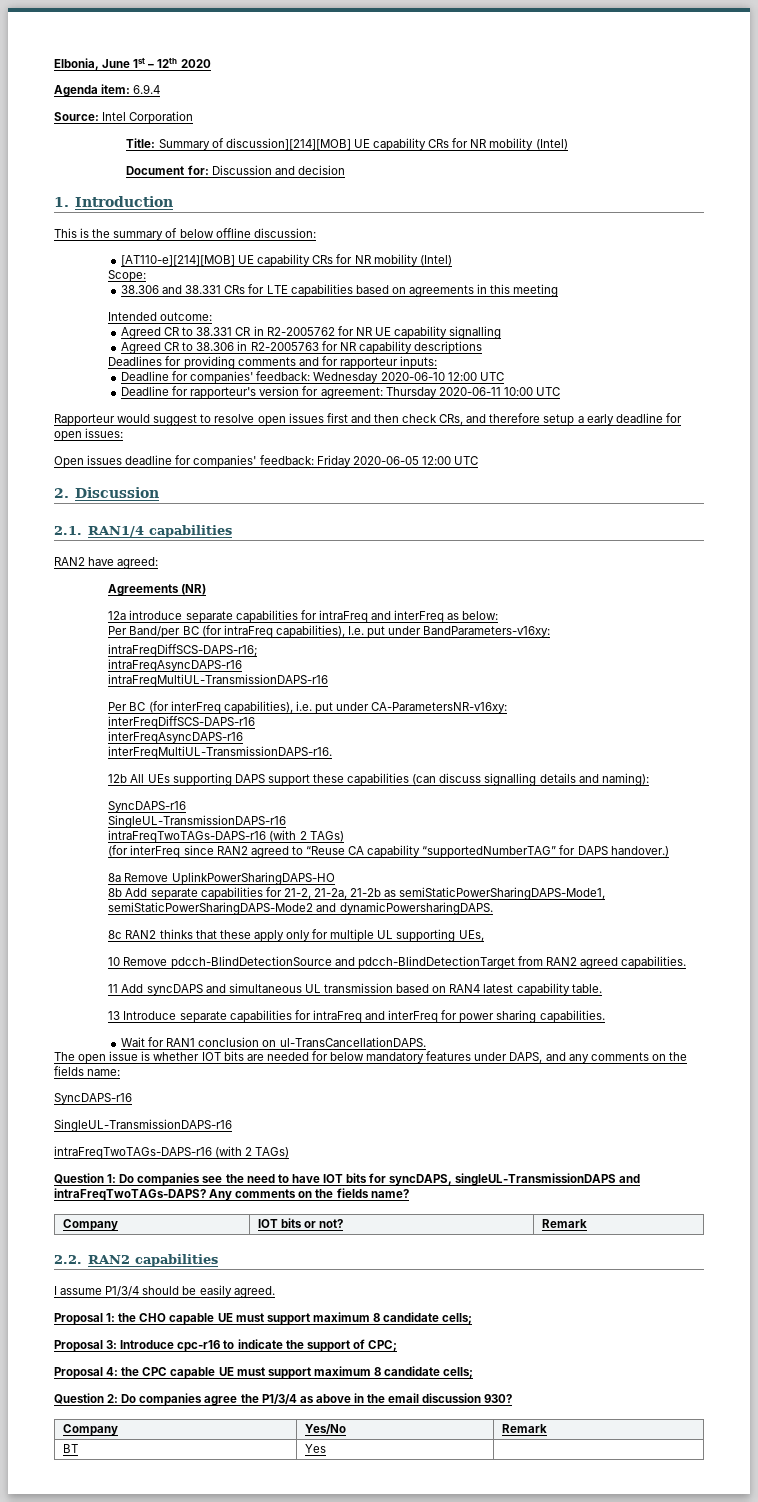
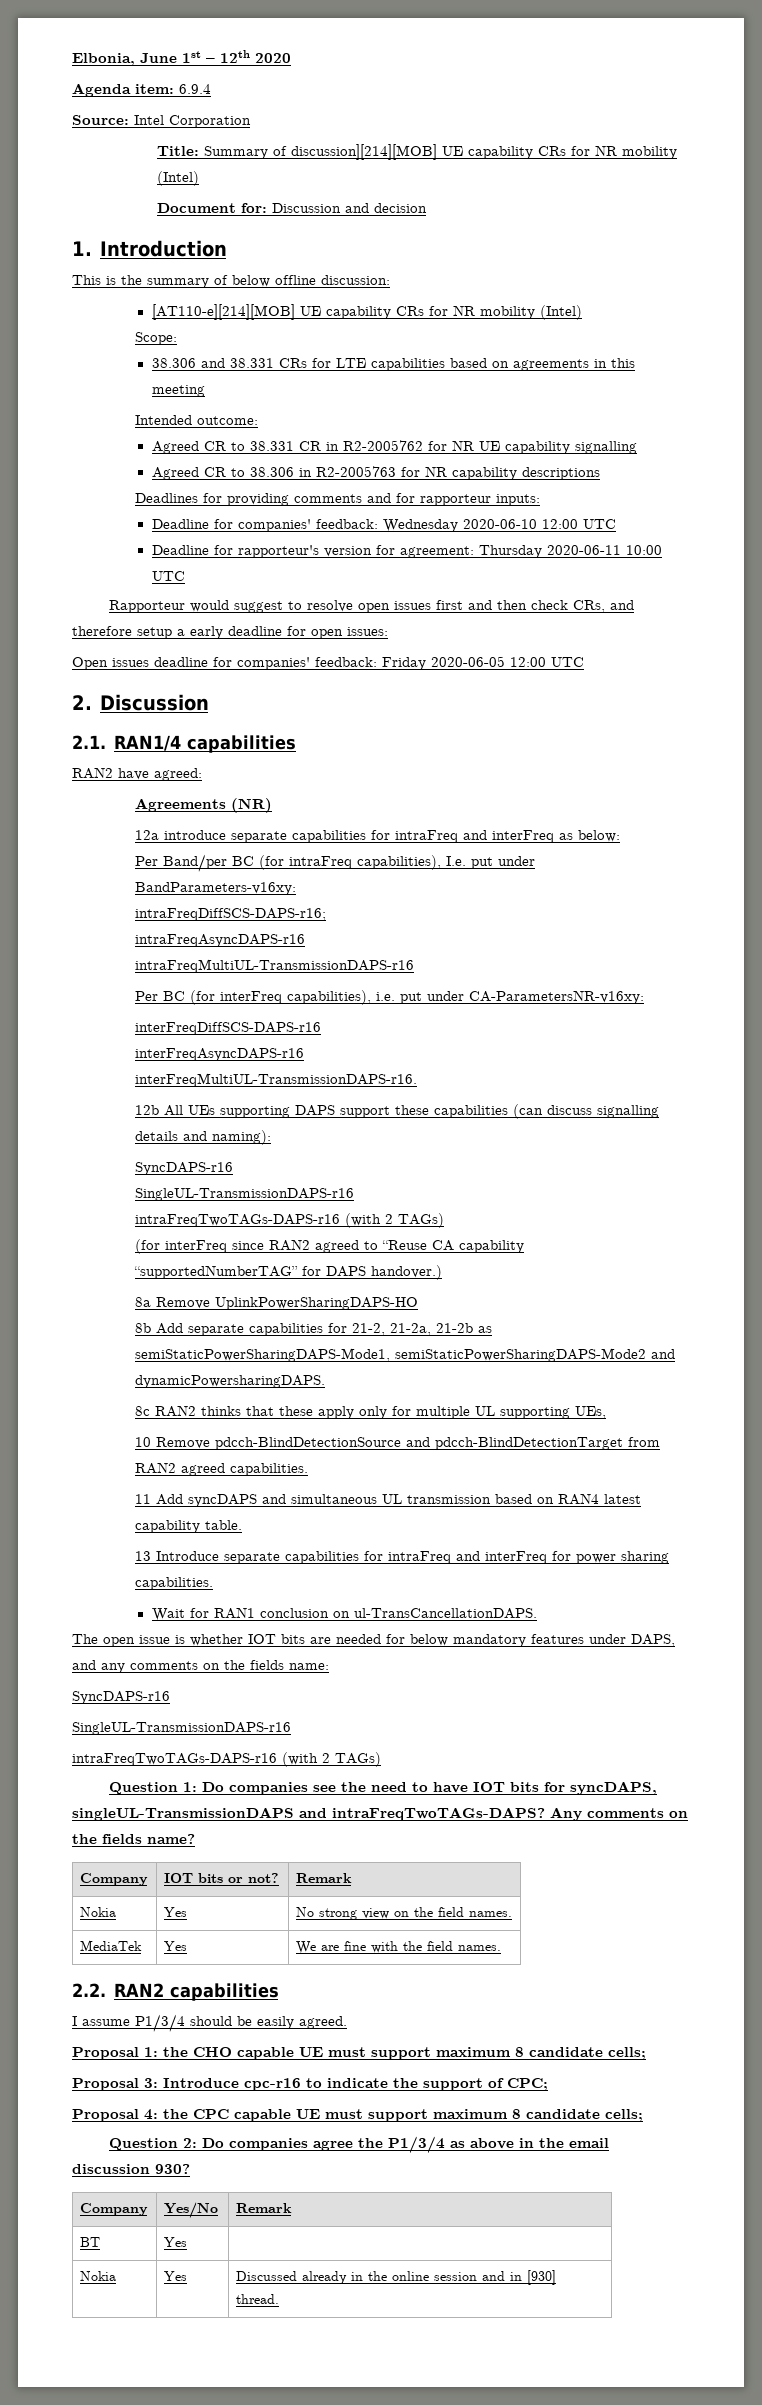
(587, 1223) none -> [80,1907,117,1917] [164,1907,188,1917] [296,1907,513,1920] [80,1940,143,1951] [164,1941,188,1951] [296,1941,502,1954] // Nokia | Yes | No strong view on the field names. // MediaTek | Yes | We are fine with the field names.
(326, 1448) none -> [80,2271,117,2281] [164,2271,188,2281] [236,2270,557,2285] [236,2294,280,2304] // Nokia | Yes | Discussed already in the online session and in [930] thread.

